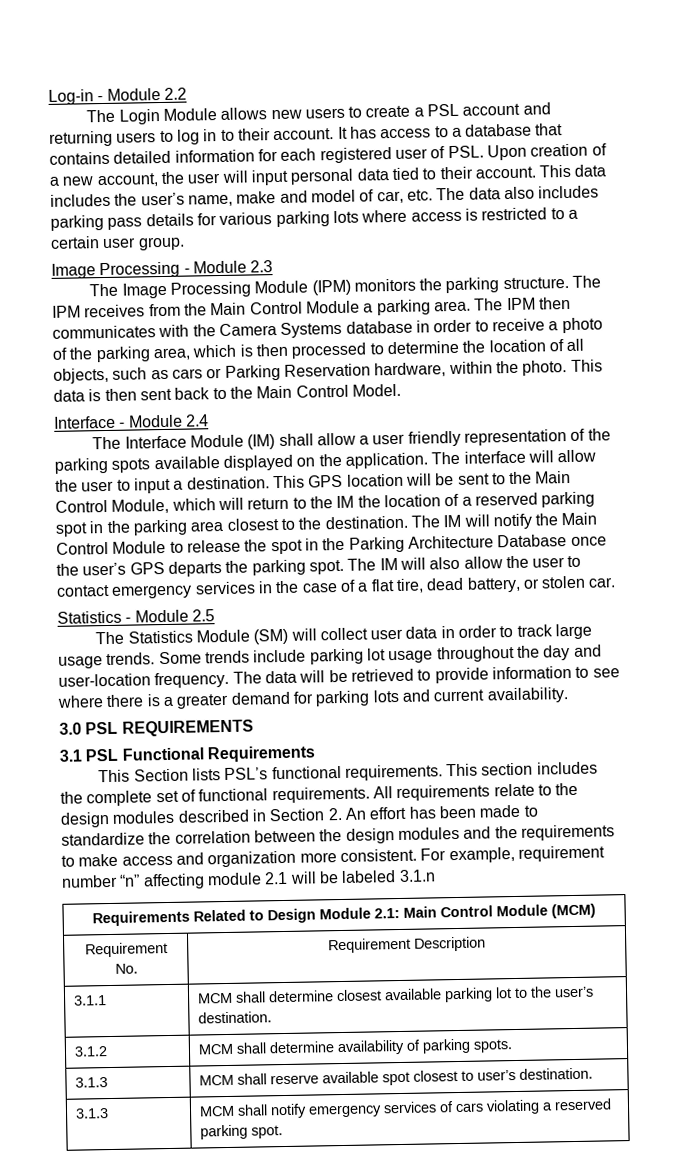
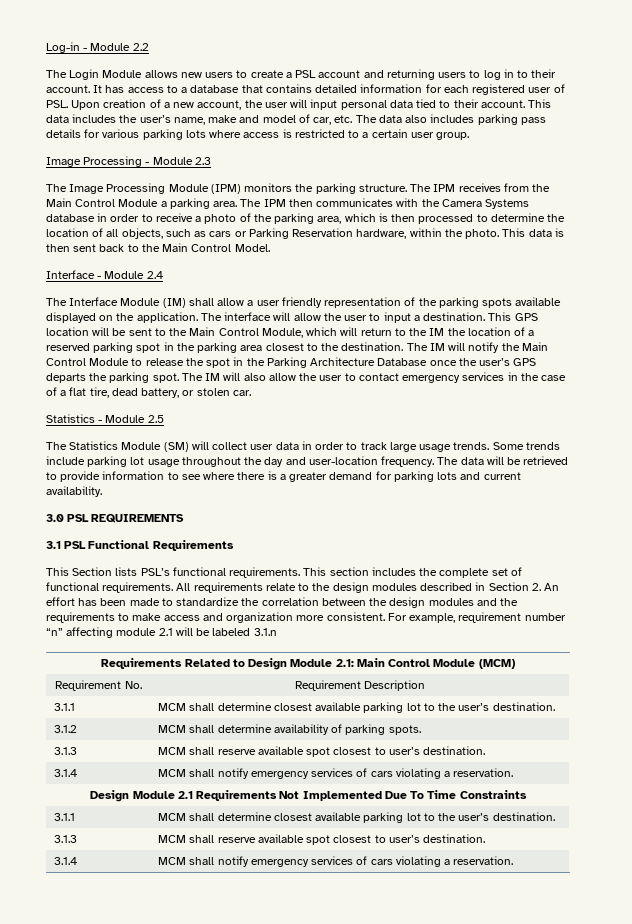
[75,1108,110,1119] [199,1098,613,1119] [200,1124,284,1140] 3.1.3 | MCM shall notify emergency services of cars violating a reserved parking spot. -> [54,769,78,777] [158,768,514,779] [90,790,527,802] [54,813,76,821] [158,812,555,823] [54,835,78,843] [158,834,486,845] [54,857,78,865] [158,856,514,867] 3.1.4 | MCM shall notify emergency services of cars violating a reservation. // Design Module 2.1 Requirements Not Implemented Due To Time Constraints // 3.1.1 | MCM shall determine closest available parking lot to the user’s destination. // 3.1.3 | MCM shall reserve available spot closest to user’s destination. // 3.1.4 | MCM shall notify emergency services of cars violating a reservation.

